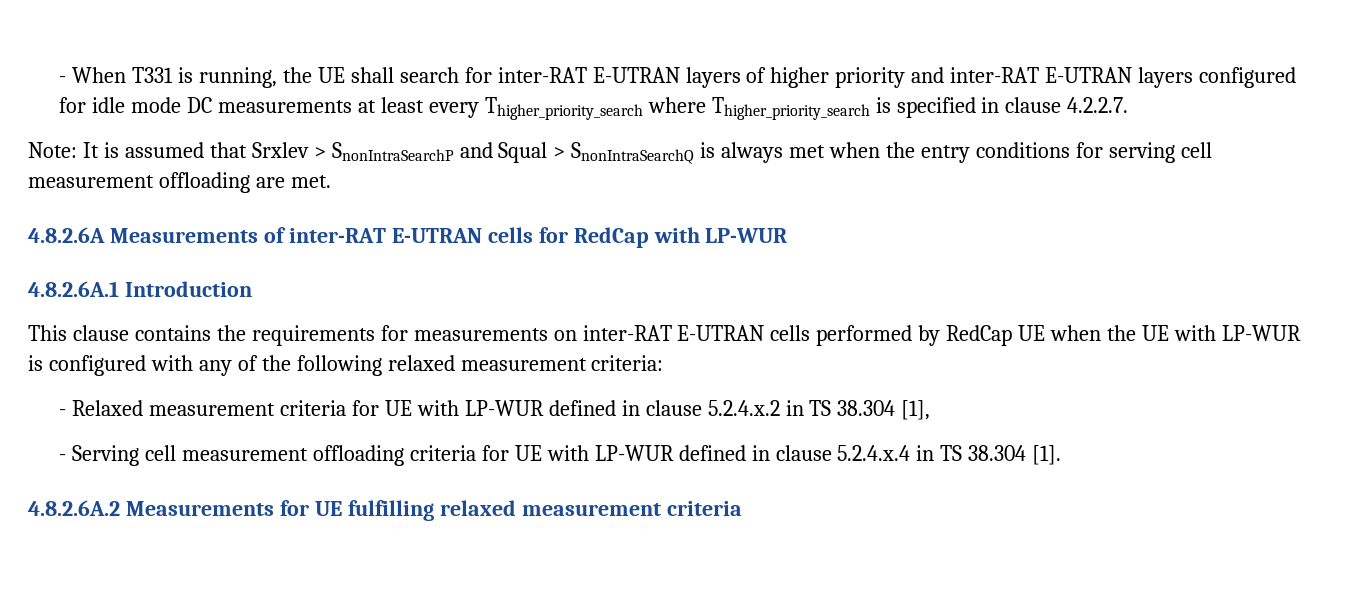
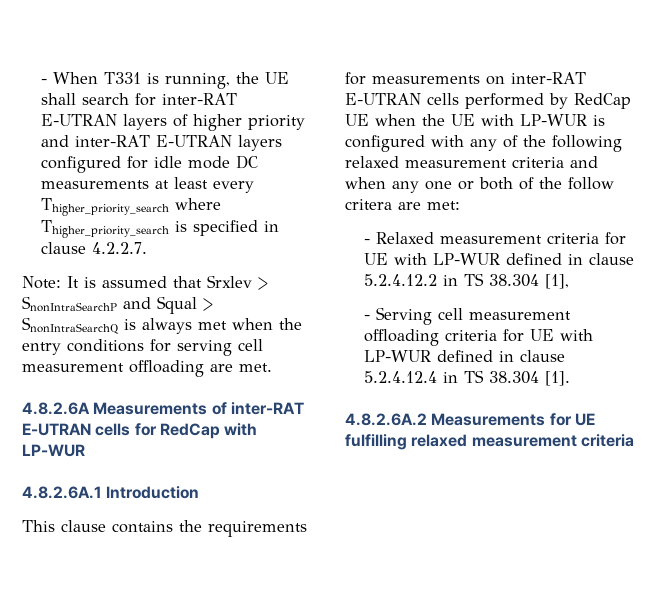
[591,355,664,371] criteria: -> [512,156,598,168] [345,177,614,193] [345,199,460,210] criteria and when any one or both of the follow critera are met:
[707,400,780,416] 5.2.4.x.2 -> [363,274,437,286] 5.2.4.12.2
[837,445,911,461] 5.2.4.x.4 -> [363,371,437,383] 5.2.4.12.4

